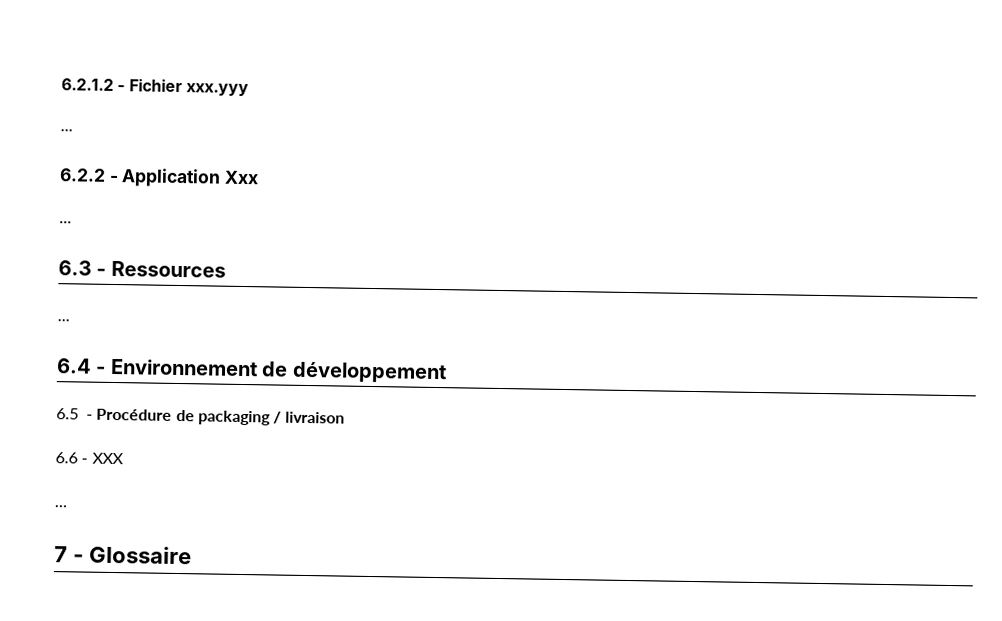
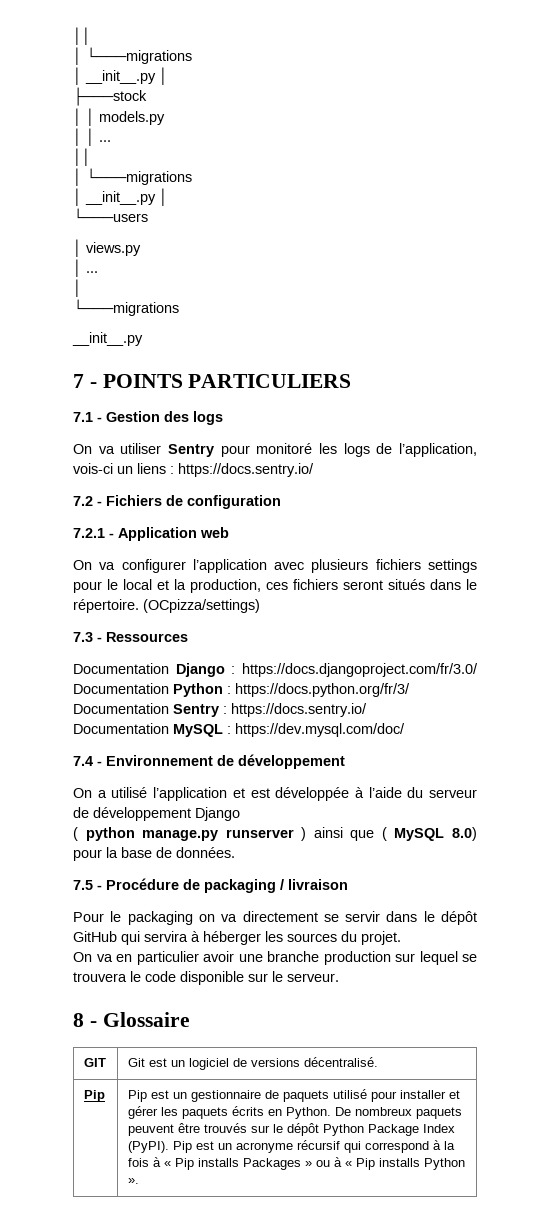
[61,78,249,97] [60,129,73,132] [59,168,260,188] [59,221,72,224] [58,260,226,278] [57,319,70,322] [56,358,447,384] [56,408,79,420] 6.2.1.2 - Fichier xxx.yyy // ... // 6.2.2 - Application Xxx // ... // 6.3 - Ressources // ... // 6.4 - Environnement de développement // 6.5 -> [73,27,91,45] [73,47,192,65] [73,67,168,85] [73,87,147,106] [73,108,165,126] [73,128,111,146] [73,148,91,166] [73,168,192,186] [73,188,168,206] [73,208,148,222] [73,239,141,257] [73,259,98,277] [73,279,82,297] [73,299,179,316] [72,332,143,346] [73,374,352,388] [73,411,223,425] [73,443,478,457] [73,463,314,477] [73,495,281,509] [73,527,229,541] [73,559,477,573] [73,579,477,593] [73,599,260,613] [73,632,188,642] [73,663,478,677] [73,683,410,697] [73,703,367,717] [73,723,405,737] [73,754,345,769] [73,787,477,801] [73,807,240,821] [73,827,477,841] [73,847,235,861] [73,880,93,890] ││ // │ └───migrations // │ __init__.py │ // ├───stock // │ │ models.py // │ │ ... // ││ // │ └───migrations // │ __init__.py │ // └───users // │ views.py // │ ... // │ // └───migrations // __init__.py // 7 - POINTS PARTICULIERS // 7.1 - Gestion des logs // On va utiliser Sentry pour monitoré les logs de l’application, vois-ci un liens : https://docs.sentry.io/ // 7.2 - Fichiers de configuration // 7.2.1 - Application web // On va configurer l’application avec plusieurs fichiers settings pour le local et la production, ces fichiers seront situés dans le répertoire. (OCpizza/settings) // 7.3 - Ressources // Documentation Django : https://docs.djangoproject.com/fr/3.0/ Documentation Python : https://docs.python.org/fr/3/ Documentation Sentry : https://docs.sentry.io/ // Documentation MySQL : https://dev.mysql.com/doc/ // 7.4 - Environnement de développement // On a utilisé l’application et est développée à l’aide du serveur de développement Django // ( python manage.py runserver ) ainsi que ( MySQL 8.0) pour la base de données. // 7.5
[55,452,124,465] [54,505,67,508] [54,545,192,565] 6.6 - XXX // … // 7 - Glossaire -> [73,911,478,925] [73,931,401,945] [73,951,477,965] [73,971,339,985] [73,1012,190,1027] [83,1058,106,1067] [127,1057,378,1070] [83,1090,105,1102] [127,1089,460,1102] [127,1106,462,1119] [127,1123,455,1136] [127,1140,455,1153] [127,1157,465,1170] [127,1178,139,1184] Pour le packaging on va directement se servir dans le dépôt GitHub qui servira à héberger les sources du projet. // On va en particulier avoir une branche production sur lequel se trouvera le code disponible sur le serveur. // 8 - Glossaire // GIT | Git est un logiciel de versions décentralisé. // Pip | Pip est un gestionnaire de paquets utilisé pour installer et gérer les paquets écrits en Python. De nombreux paquets peuvent être trouvés sur le dépôt Python Package Index (PyPI). Pip est un acronyme récursif qui correspond à la fois à « Pip installs Packages » ou à « Pip installs Python ».

